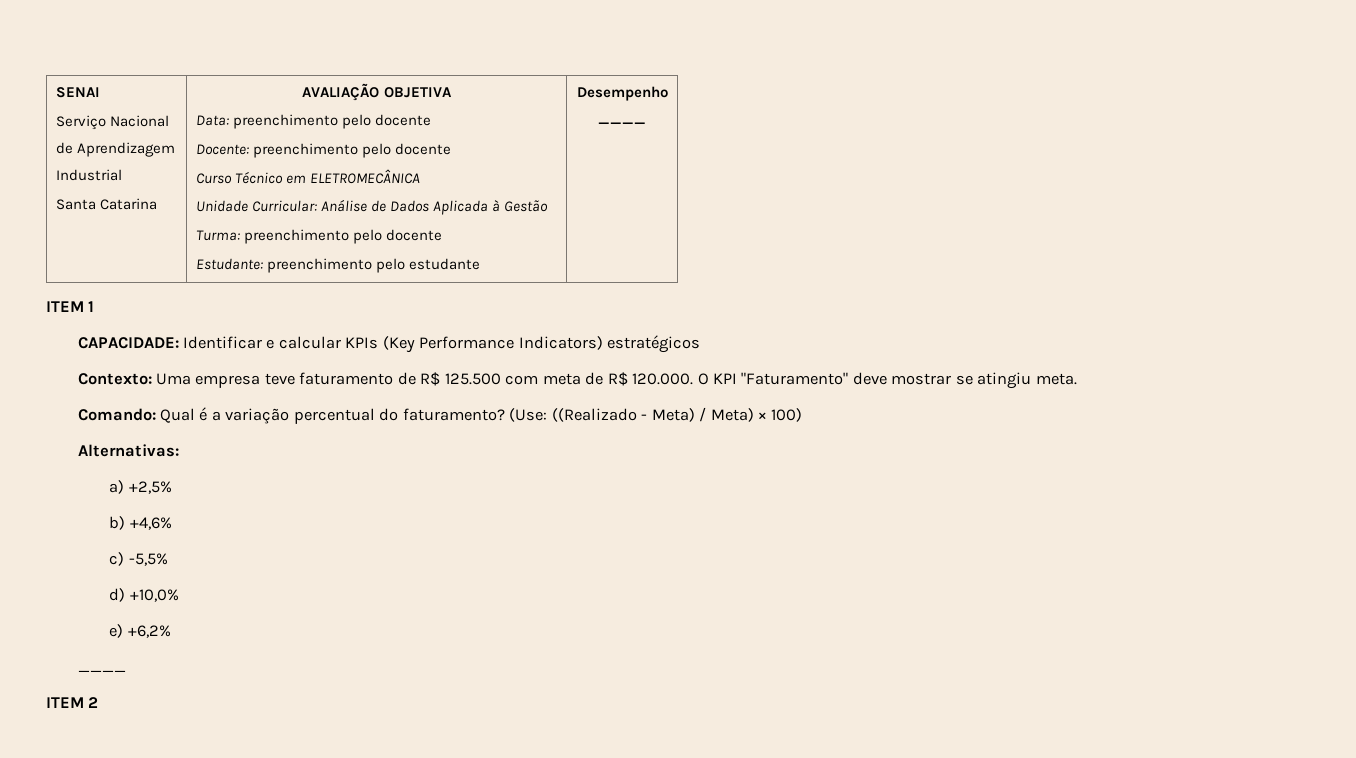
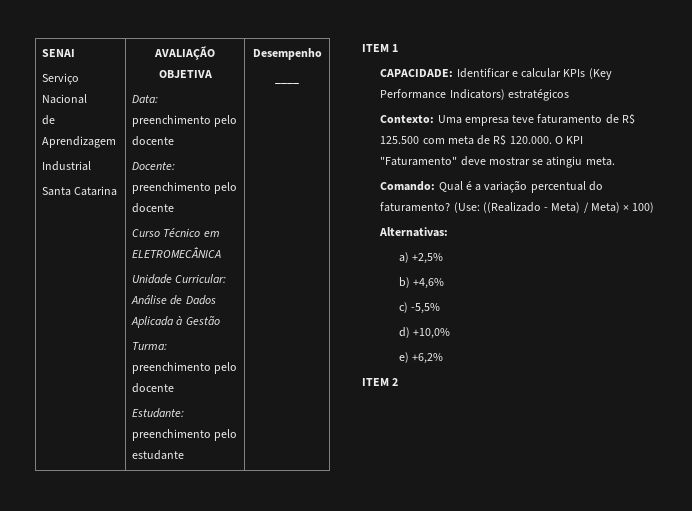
[77,670,126,672] // ____ -> (444, 358) none

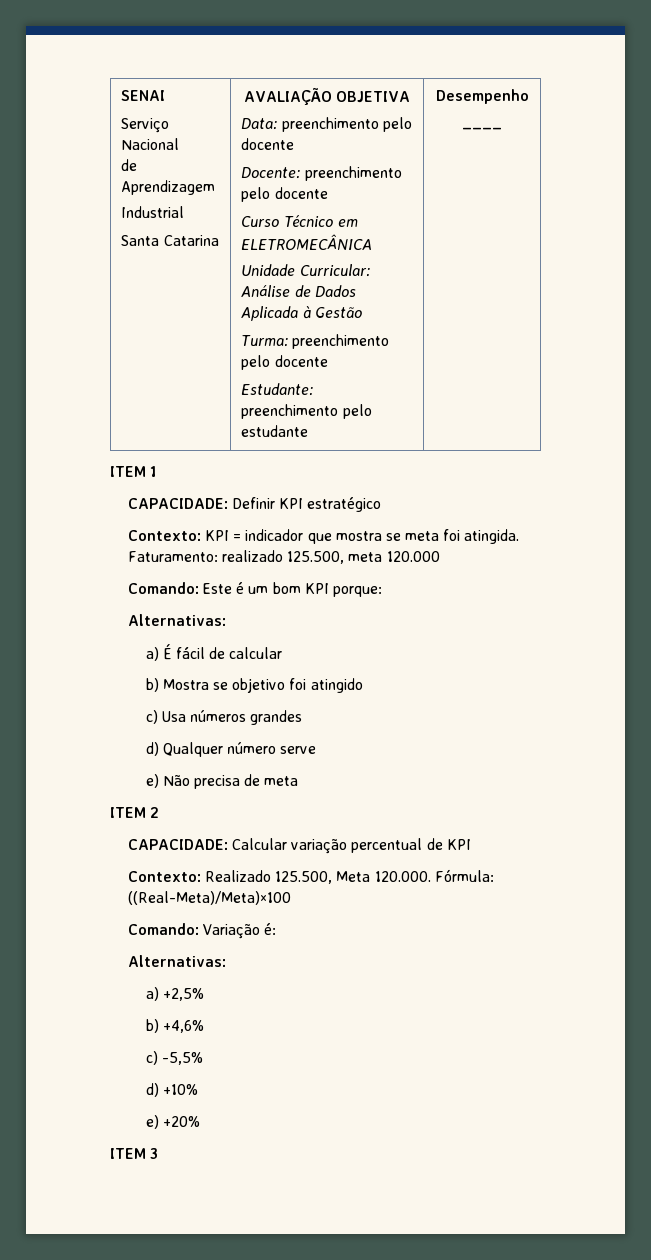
[456,68,612,80] [380,89,569,101] [380,114,635,126] [380,135,584,145] [380,156,615,168] [380,180,603,193] [380,202,655,213] Identificar e calcular KPIs (Key Performance Indicators) estratégicos // Contexto: Uma empresa teve faturamento de R$ 125.500 com meta de R$ 120.000. O KPI "Faturamento" deve mostrar se atingiu meta. // Comando: Qual é a variação percentual do faturamento? (Use: ((Realizado - Meta) / Meta) × 100) -> [231,497,382,512] [127,529,520,544] [127,550,440,564] [127,582,382,597] [127,614,226,626] [145,644,283,661] [145,678,363,693] [145,710,303,725] [145,742,317,757] [145,774,299,789] [110,807,160,818] [127,838,471,854] [127,869,494,884] [127,891,291,905] [127,923,277,939] Definir KPI estratégico // Contexto: KPI = indicador que mostra se meta foi atingida. Faturamento: realizado 125.500, meta 120.000 // Comando: Este é um bom KPI porque: // Alternativas: // a) É fácil de calcular // b) Mostra se objetivo foi atingido // c) Usa números grandes // d) Qualquer número serve // e) Não precisa de meta // ITEM 2 // CAPACIDADE: Calcular variação percentual de KPI // Contexto: Realizado 125.500, Meta 120.000. Fórmula: ((Real-Meta)/Meta)×100 // Comando: Variação é:
[413,328,451,339] [398,352,444,364] [362,378,399,386] +10,0% // e) +6,2% // ITEM 2 -> [162,1084,198,1095] [145,1115,200,1129] [110,1148,159,1159] +10% // e) +20% // ITEM 3

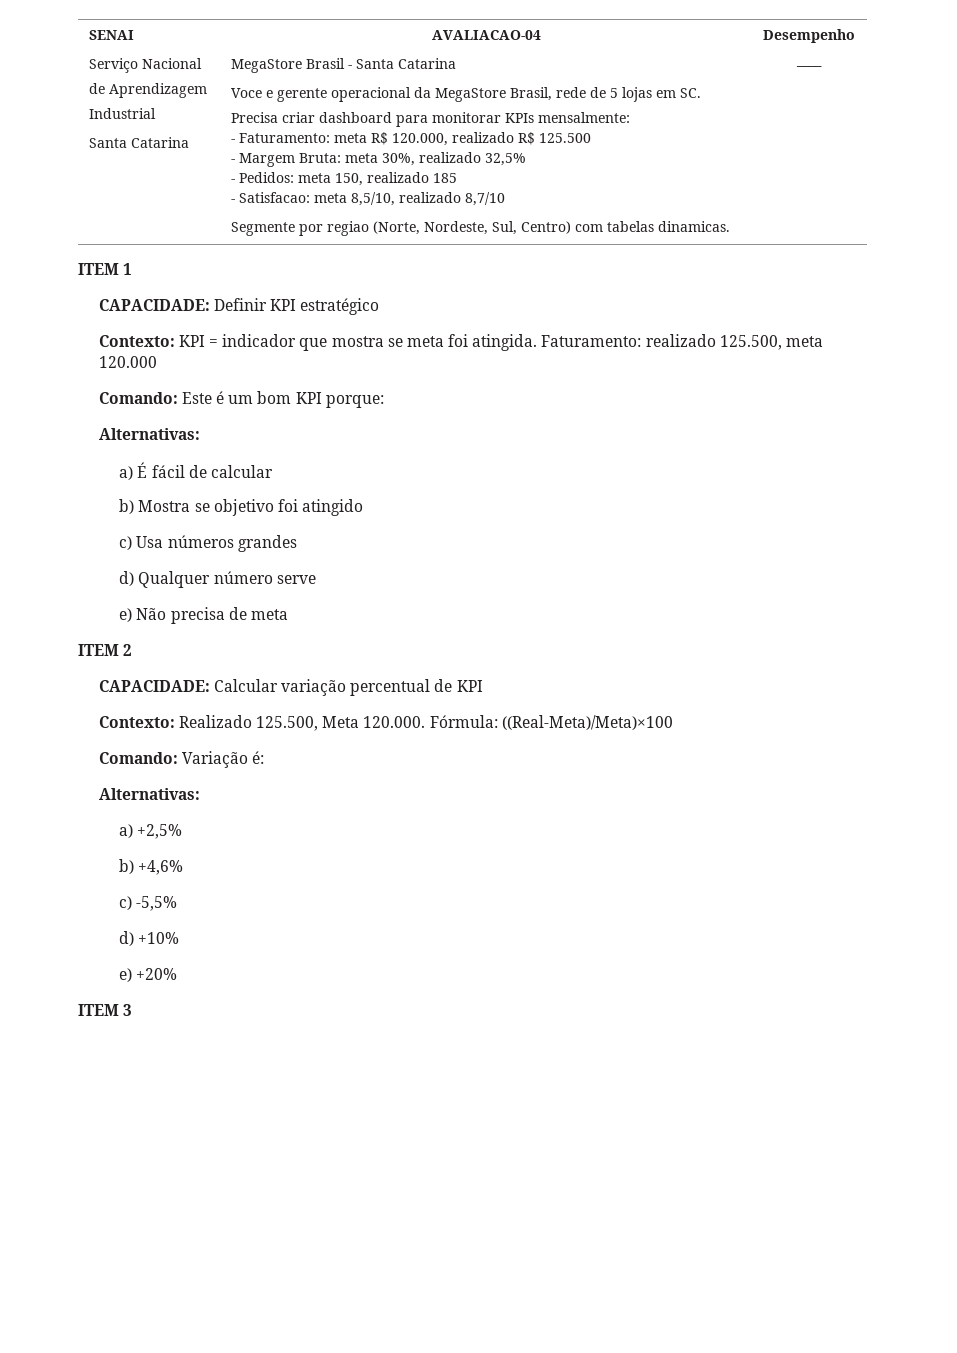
[243,87,411,105] [241,117,412,132] [241,138,295,150] [241,166,402,181] [241,187,328,202] [241,215,358,227] [241,234,373,250] [241,264,370,277] [241,285,356,297] [241,306,362,321] [241,334,390,349] [241,355,328,370] [241,383,314,396] [241,404,372,419] [241,425,309,437] AVALIAÇÃO OBJETIVA // Data: preenchimento pelo docente // Docente: preenchimento pelo docente // Curso Técnico em ELETROMECÂNICA // Unidade Curricular: Análise de Dados Aplicada à Gestão // Turma: preenchimento pelo docente // Estudante: preenchimento pelo estudante -> [431,30,541,40] [231,58,457,73] [231,87,702,102] [231,112,631,127] [231,132,592,146] [231,152,527,167] [231,172,458,186] [231,192,506,206] [231,221,731,236] AVALIACAO-04 // MegaStore Brasil - Santa Catarina // Voce e gerente operacional da MegaStore Brasil, rede de 5 lojas em SC. // Precisa criar dashboard para monitorar KPIs mensalmente: // - Faturamento: meta R$ 120.000, realizado R$ 125.500 // - Margem Bruta: meta 30%, realizado 32,5% // - Pedidos: meta 150, realizado 185 // - Satisfacao: meta 8,5/10, realizado 8,7/10 // Segmente por regiao (Norte, Nordeste, Sul, Centro) com tabelas dinamicas.

